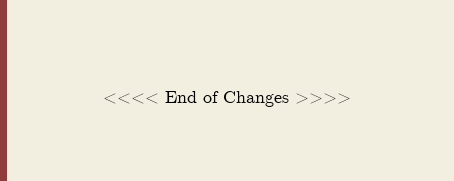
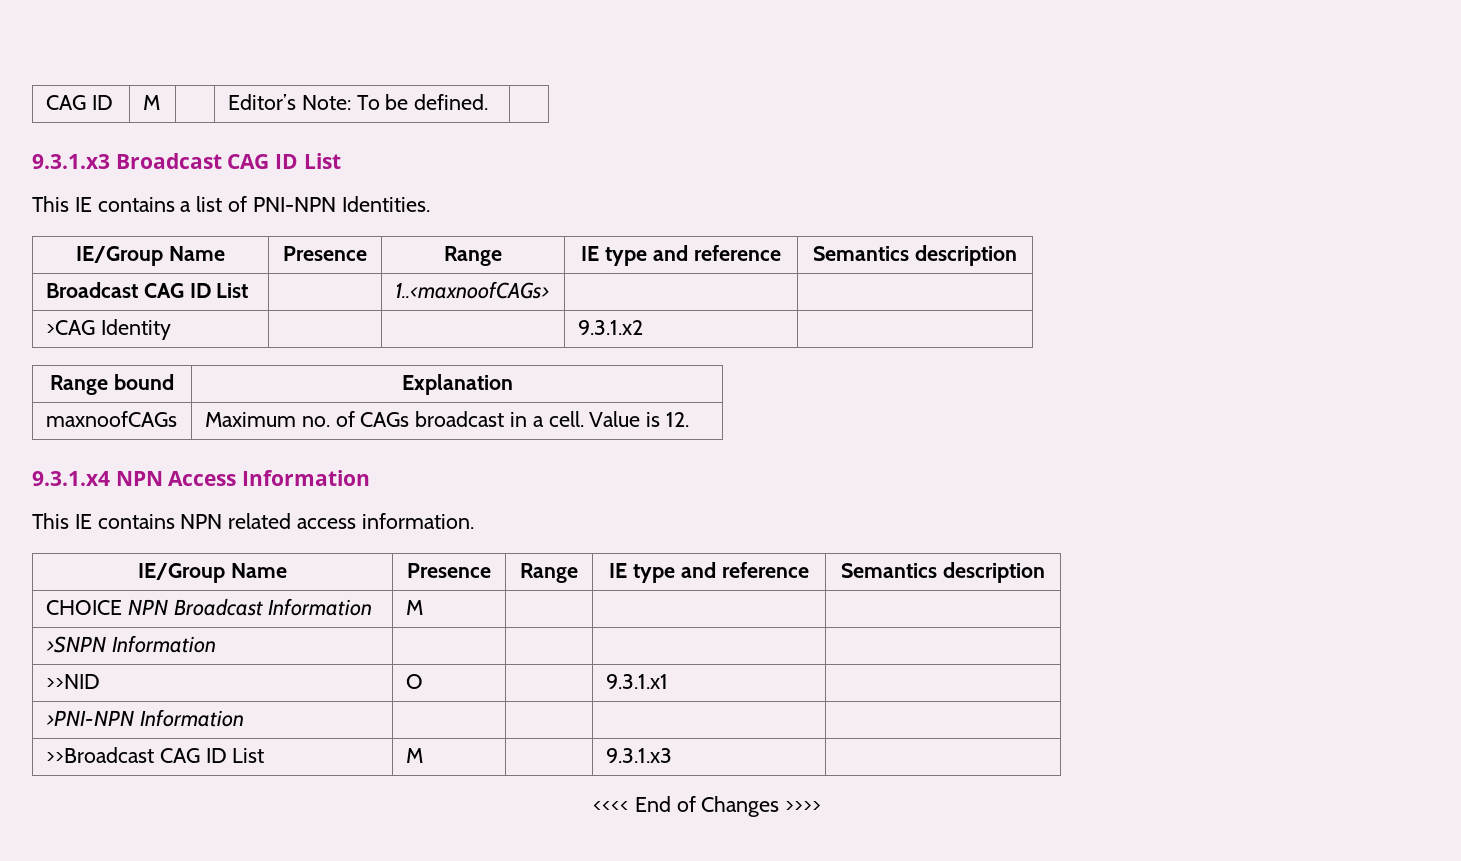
(103, 98) none -> [45,95,113,110] [142,95,160,110] [227,94,489,110] [32,153,341,169] [32,196,430,212] [76,246,225,266] [283,246,367,261] [444,246,502,266] [581,245,781,266] [813,245,1017,266] [45,282,249,298] [394,281,549,299] [45,319,171,340] [577,320,643,335] [50,374,174,395] [401,374,513,395] [45,411,177,427] [204,411,689,427] [32,470,371,486] [32,513,474,529] [138,563,287,583] [407,563,491,578] [520,563,578,583] [609,562,809,583] [841,562,1045,583] [45,598,373,616] [405,600,423,615] [45,635,216,653] [45,674,100,689] [405,674,423,689] [605,674,668,689] [45,709,244,727] [45,747,265,763] [405,748,423,763] [605,748,672,763] CAG ID | M | | Editor’s Note: To be defined. | // 9.3.1.x3 Broadcast CAG ID List // This IE contains a list of PNI-NPN Identities. // IE/Group Name | Presence | Range | IE type and reference | Semantics description // Broadcast CAG ID List | | 1..<maxnoofCAGs> | | // >CAG Identity | | | 9.3.1.x2 | // Range bound | Explanation // maxnoofCAGs | Maximum no. of CAGs broadcast in a cell. Value is 12. // 9.3.1.x4 NPN Access Information // This IE contains NPN related access information. // IE/Group Name | Presence | Range | IE type and reference | Semantics description // CHOICE NPN Broadcast Information | M | | | // >SNPN Information | | | | // >>NID | O | | 9.3.1.x1 | // >PNI-NPN Information | | | | // >>Broadcast CAG ID List | M | | 9.3.1.x3 | //

